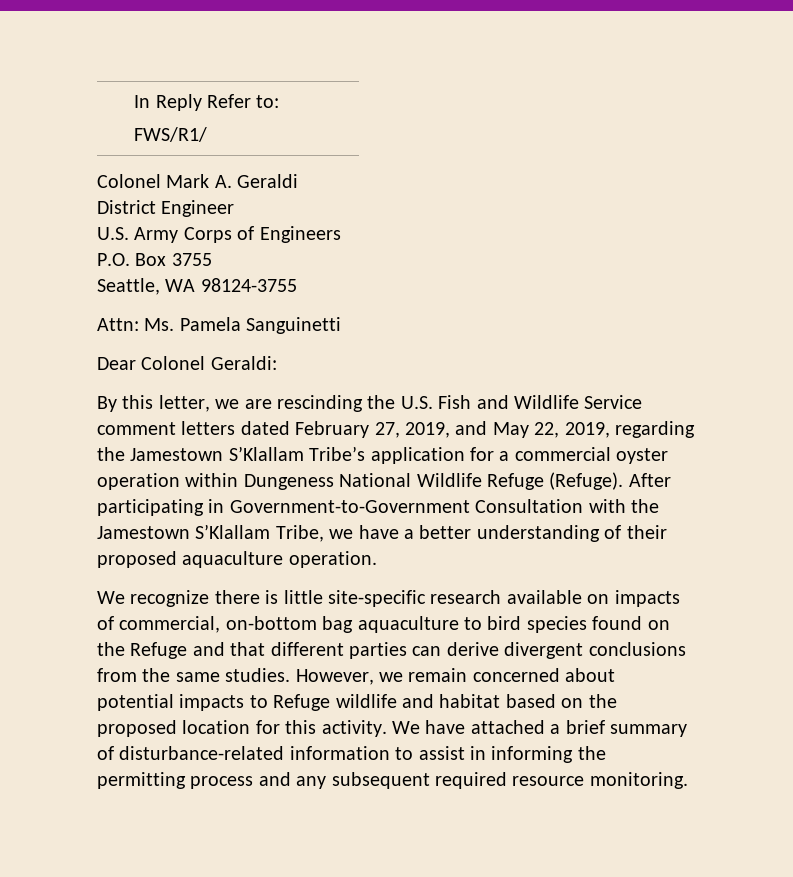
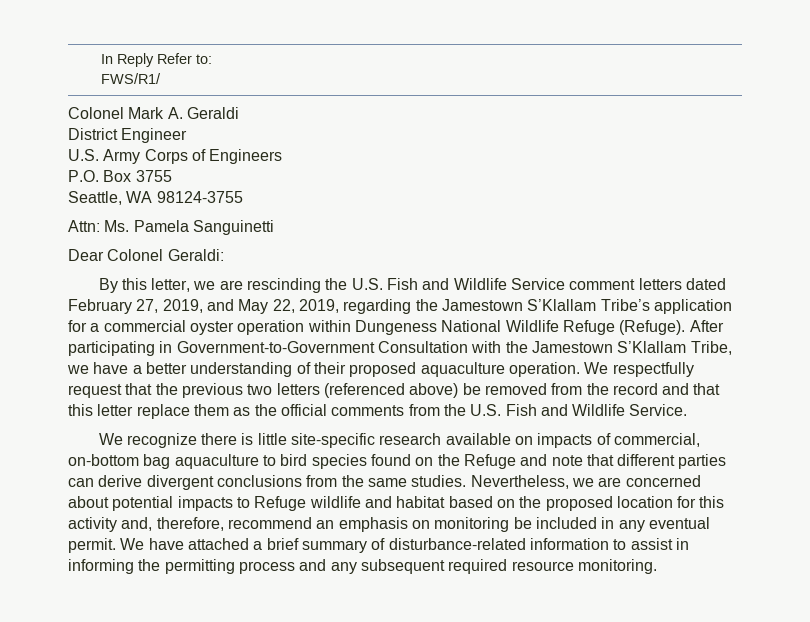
(377, 559) none -> [584,362,694,377] [68,383,721,398] [68,404,688,419] We respectfully request that the previous two letters (referenced above) be removed from the record and that this letter replace them as the official comments from the U.S. Fish and Wildlife Service.
(225, 649) none -> [551,455,583,466] note
[295,668,468,685] However, we remain -> [470,475,622,489] Nevertheless, we are
[321,720,387,737] activity. -> [68,517,710,532] [68,538,116,553] activity and, therefore, recommend an emphasis on monitoring be included in any eventual permit.

